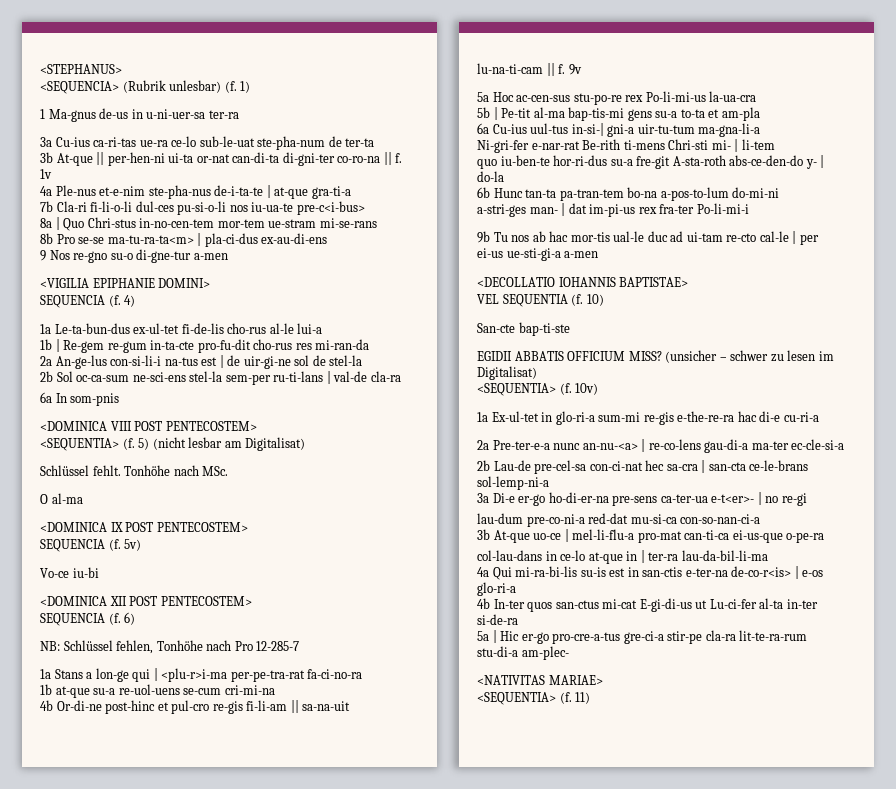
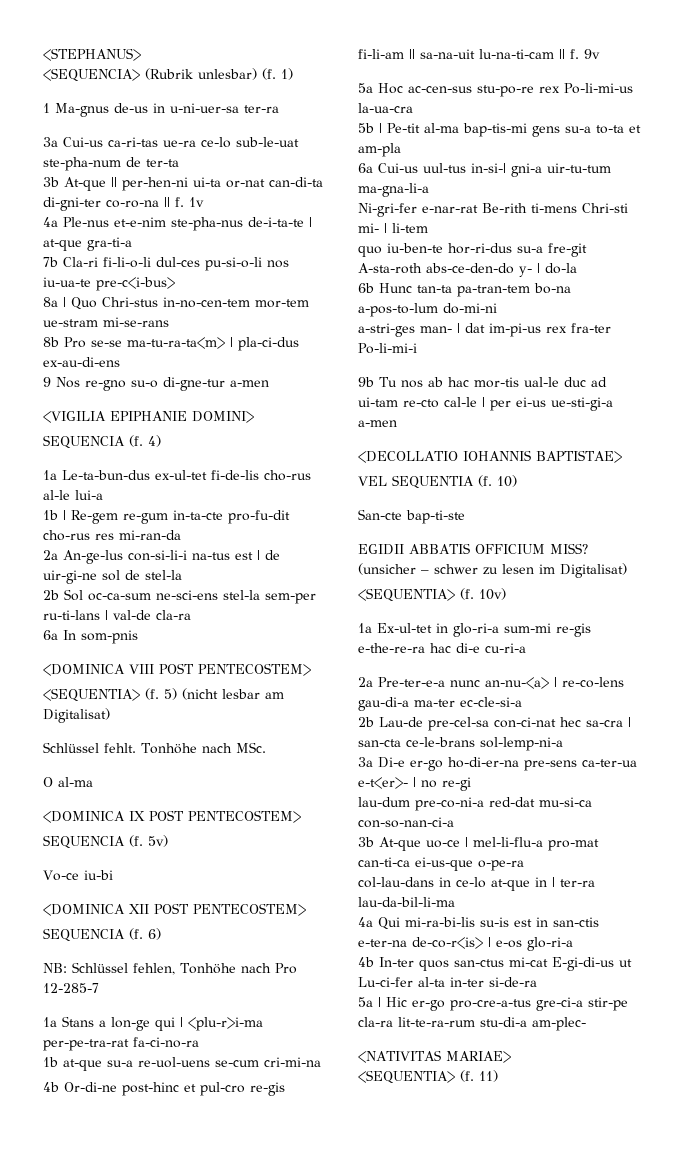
[55,137,90,147] Cu-ius -> [63,137,103,147] Cui-us
[492,124,527,134] Cu-ius -> [378,163,418,173] Cui-us

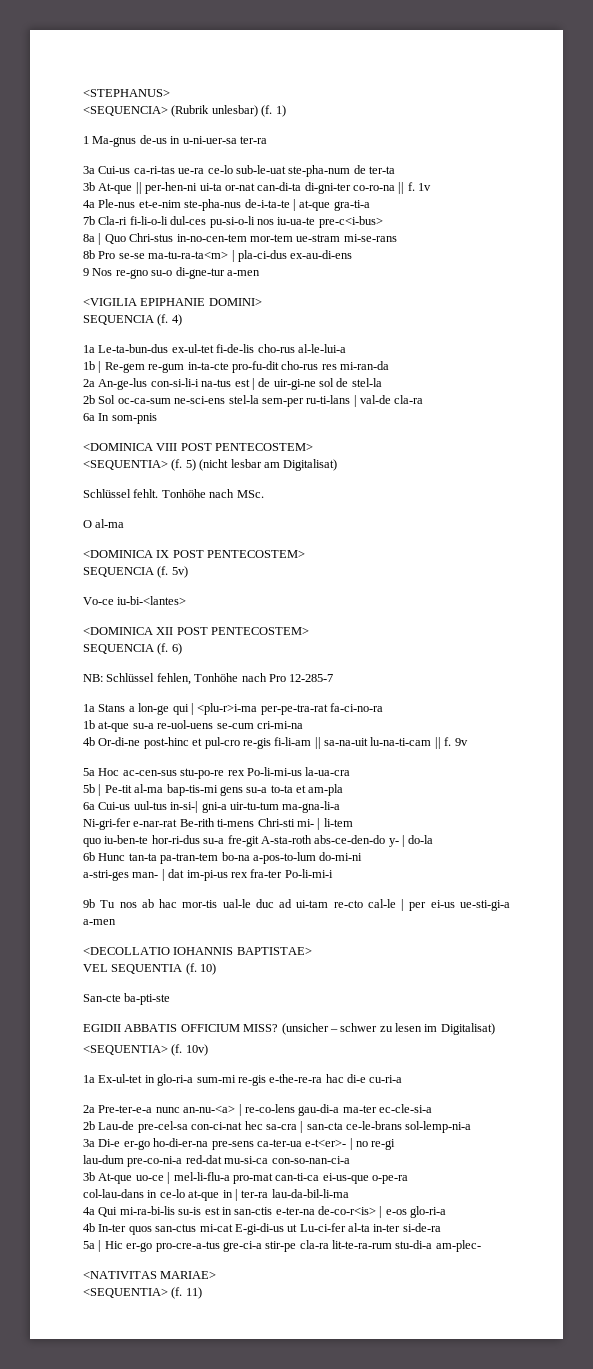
[43,490,103,500] al-le lui-a -> [297,344,346,353] al-le-lui-a
[83,870,113,880] iu-bi -> [117,596,187,605] iu-bi-<lantes>
[406,510,465,524] bap-ti-ste -> [124,993,171,1005] ba-pti-ste

